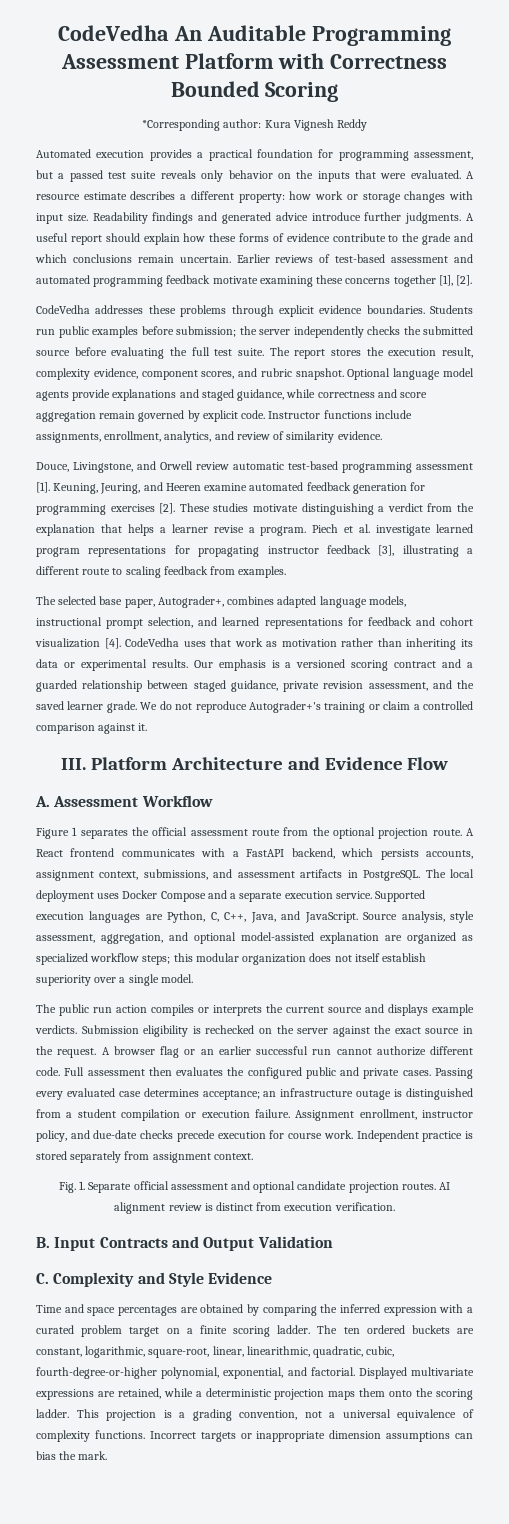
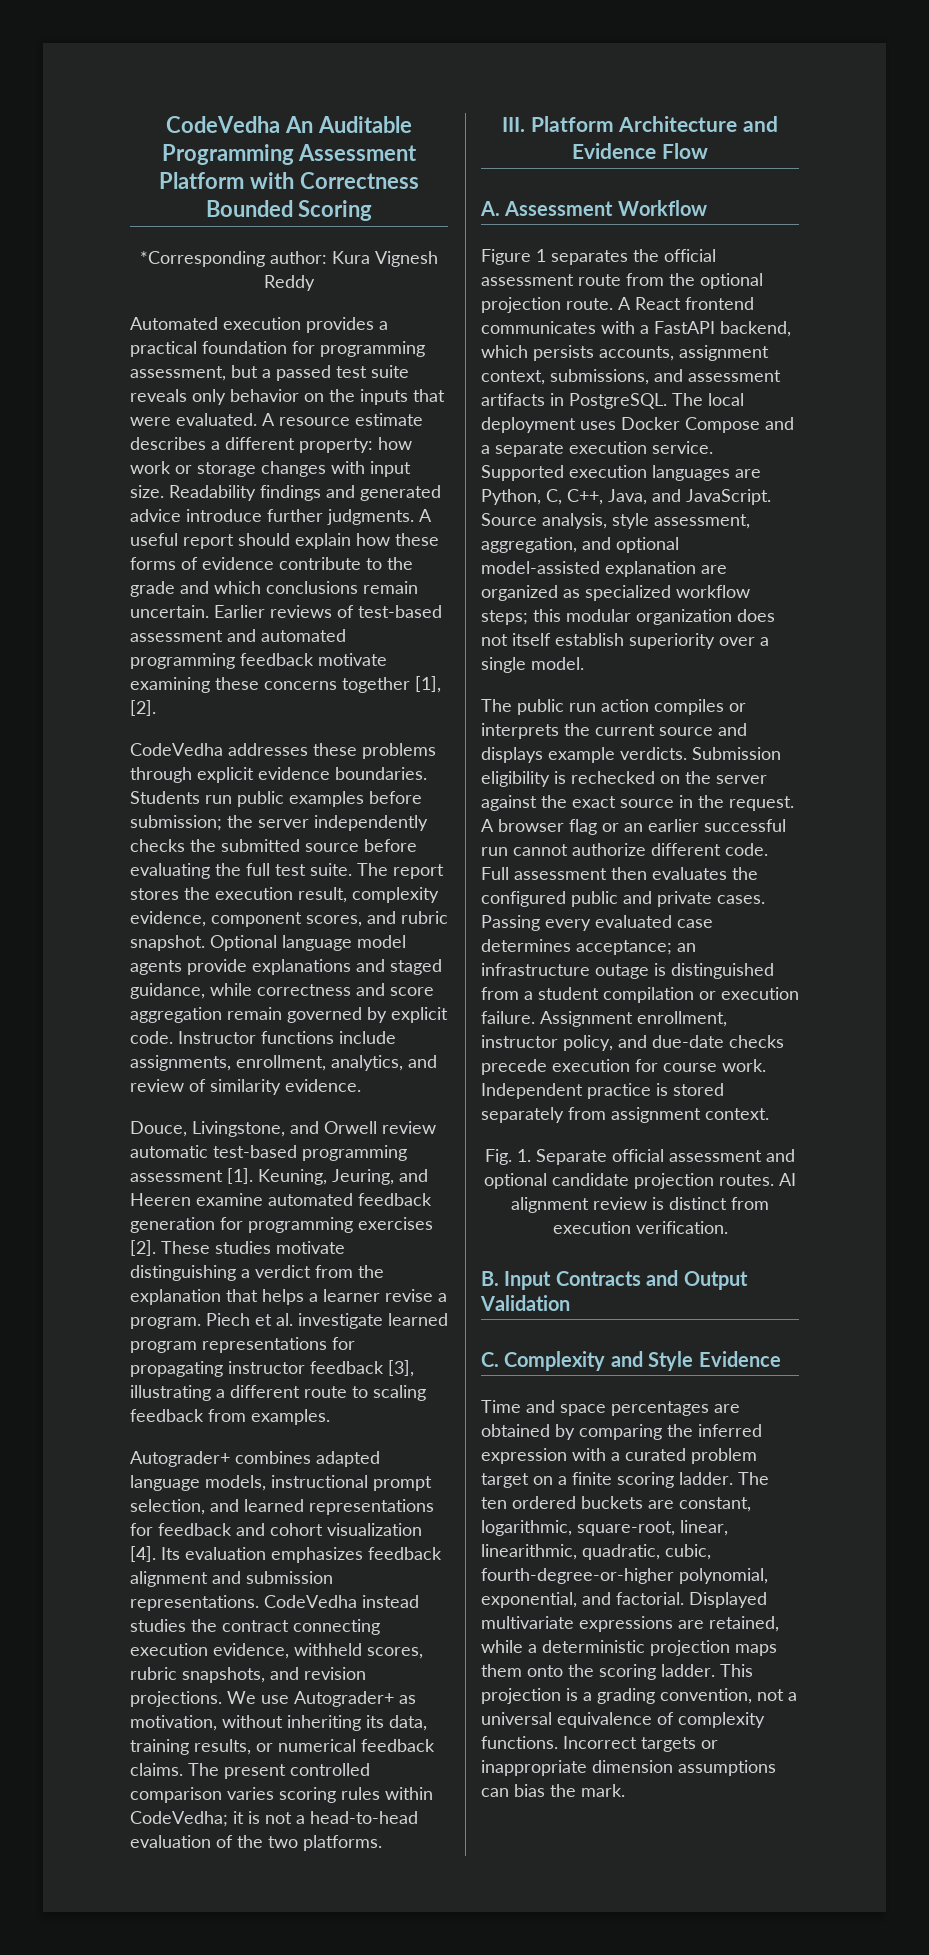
[36,596,224,608] The selected base paper, Autograder+, -> [130,1451,230,1467] Autograder+
[125,638,473,650] [36,659,474,671] [36,680,475,692] [36,701,474,713] [36,723,148,734] CodeVedha uses that work as motivation rather than inheriting its data or experimental results. Our emphasis is a versioned scoring contract and a guarded relationship between staged guidance, private revision assessment, and the saved learner grade. We do not reproduce Autograder+'s training or claim a controlled comparison against it. -> [161,1547,442,1563] [130,1571,333,1587] [130,1595,419,1611] [130,1619,380,1635] [130,1643,423,1659] [130,1667,366,1683] [130,1691,416,1707] [130,1715,427,1731] [130,1739,435,1755] [130,1763,370,1779] [130,1787,433,1803] [130,1811,418,1827] [130,1835,382,1851] Its evaluation emphasizes feedback alignment and submission representations. CodeVedha instead studies the contract connecting execution evidence, withheld scores, rubric snapshots, and revision projections. We use Autograder+ as motivation, without inheriting its data, training results, or numerical feedback claims. The present controlled comparison varies scoring rules within CodeVedha; it is not a head-to-head evaluation of the two platforms.

